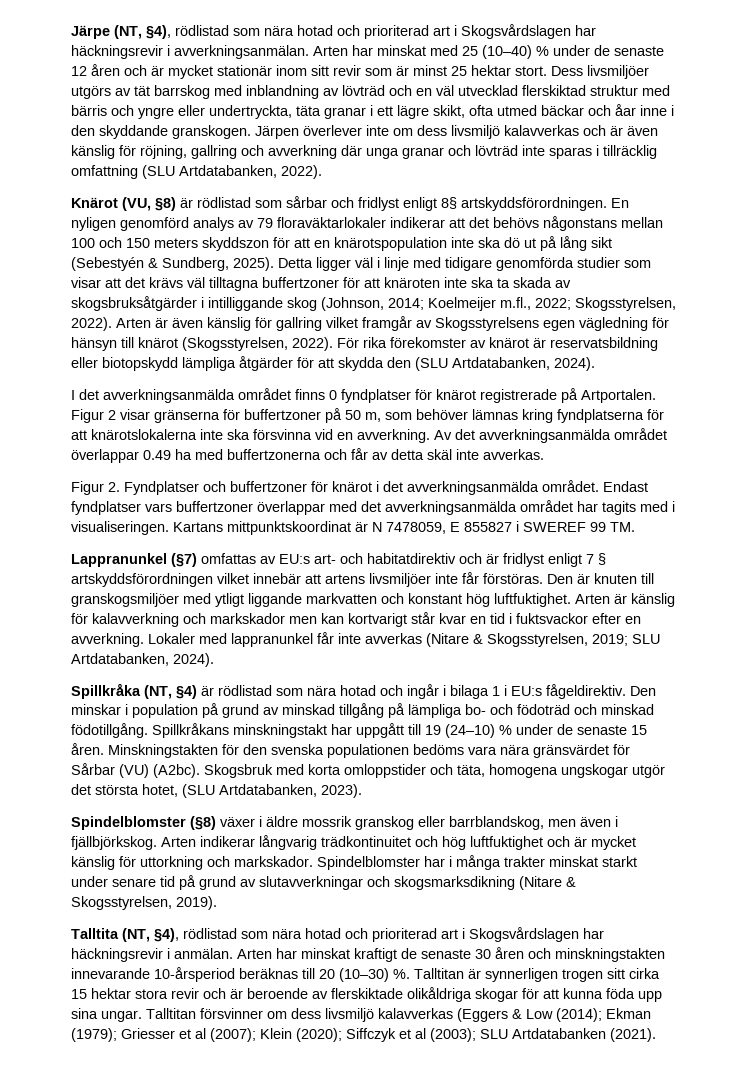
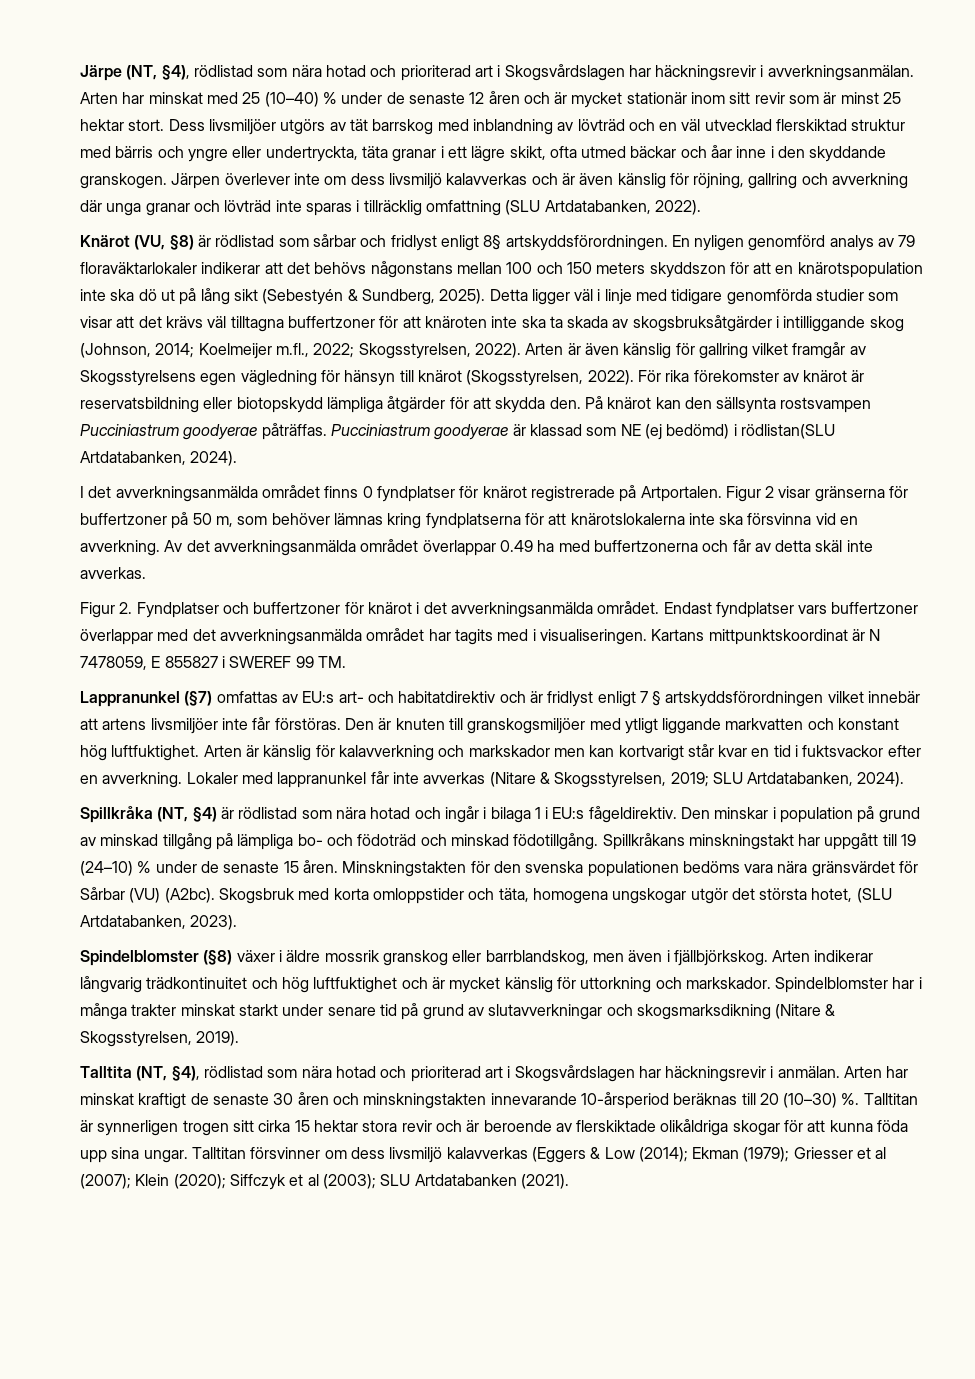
[387,357,448,371] den (SLU -> [549,396,872,413] [80,423,835,440] den. På knärot kan den sällsynta rostsvampen Pucciniastrum goodyerae påträffas. Pucciniastrum goodyerae är klassad som NE (ej bedömd) i rödlistan(SLU

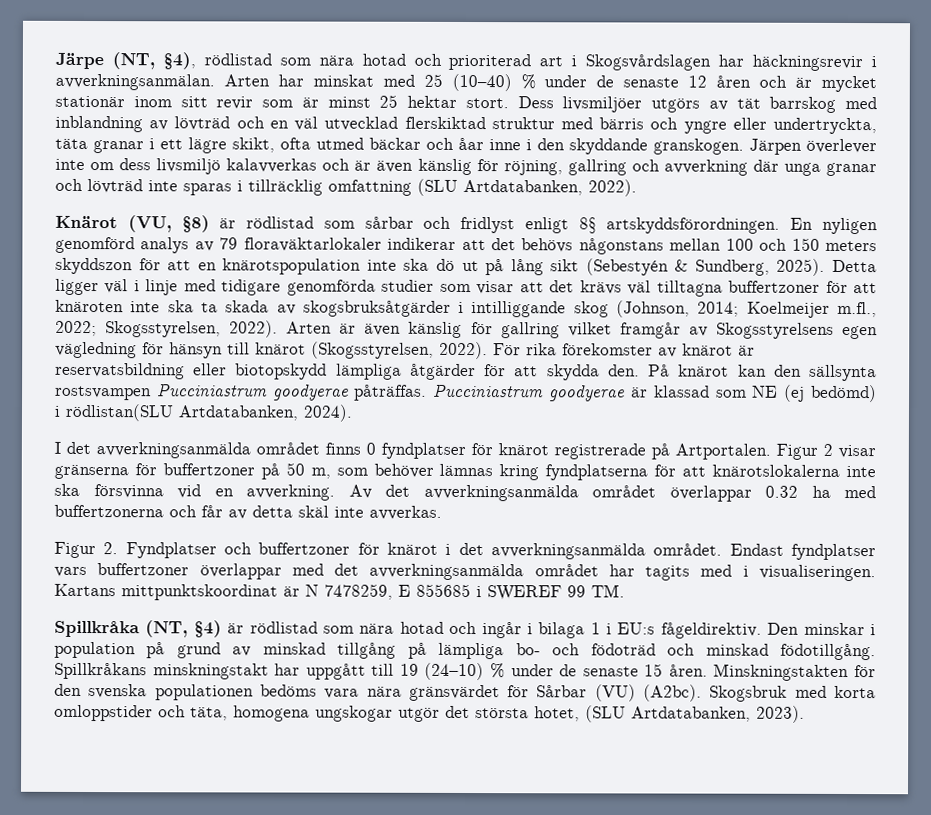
[499,540,533,552] 0.49 -> [765,485,798,498] 0.32
[80,656,218,670] 7478059, E 855827 -> [324,583,471,600] 7478259, E 855685
[80,691,921,707] [80,717,900,734] [80,744,921,761] [80,771,905,788] // Lappranunkel (§7) omfattas av EU:s art- och habitatdirektiv och är fridlyst enligt 7 § artskyddsförordningen vilket innebär att artens livsmiljöer inte får förstöras. Den är knuten till granskogsmiljöer med ytligt liggande markvatten och konstant hög luftfuktighet. Arten är känslig för kalavverkning och markskador men kan kortvarigt står kvar en tid i fuktsvackor efter en avverkning. Lokaler med lappranunkel får inte avverkas (Nitare & Skogsstyrelsen, 2019; SLU Artdatabanken, 2024). -> (625, 591) none
[80,950,874,966] [80,976,922,993] [80,1003,836,1020] [80,1031,240,1047] [80,1065,909,1082] [80,1092,918,1109] [80,1119,909,1136] [80,1147,887,1163] [80,1174,569,1190] // Spindelblomster (§8) växer i äldre mossrik granskog eller barrblandskog, men även i fjällbjörkskog. Arten indikerar långvarig trädkontinuitet och hög luftfuktighet och är mycket känslig för uttorkning och markskador. Spindelblomster har i många trakter minskat starkt under senare tid på grund av slutavverkningar och skogsmarksdikning (Nitare & Skogsstyrelsen, 2019). // Talltita (NT, §4), rödlistad som nära hotad och prioriterad art i Skogsvårdslagen har häckningsrevir i anmälan. Arten har minskat kraftigt de senaste 30 åren och minskningstakten innevarande 10-årsperiod beräknas till 20 (10–30) %. Talltitan är synnerligen trogen sitt cirka 15 hektar stora revir och är beroende av flerskiktade olikåldriga skogar för att kunna föda upp sina ungar. Talltitan försvinner om dess livsmiljö kalavverkas (Eggers & Low (2014); Ekman (1979); Griesser et al (2007); Klein (2020); Siffczyk et al (2003); SLU Artdatabanken (2021). -> (805, 714) none

